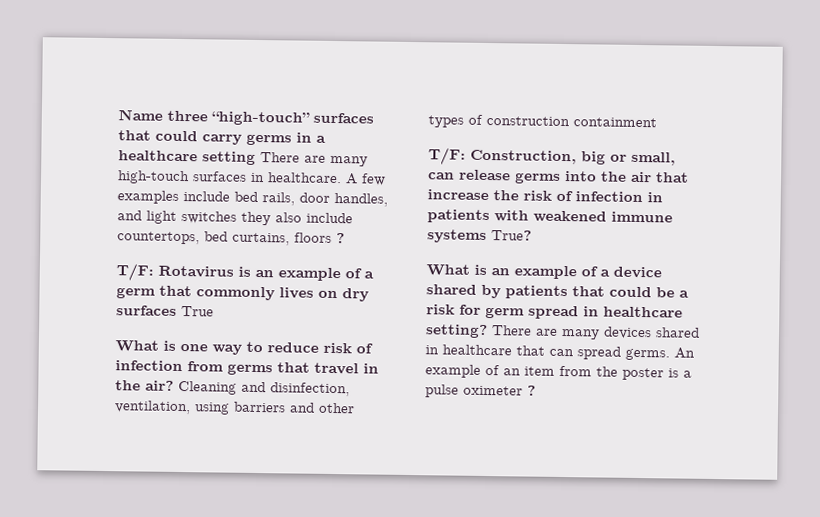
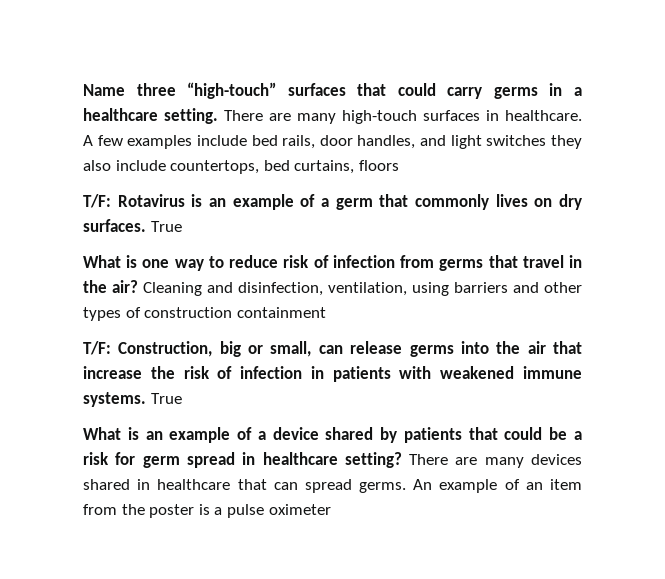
[202,151,256,165] setting -> [164,108,218,124] setting.
[336,233,345,244] ? -> (399, 165) none
[116,305,177,316] surfaces -> [83,219,146,232] surfaces.
[427,229,532,243] systems True? -> [83,392,182,407] systems. True
[527,385,536,396] ? -> (331, 509) none

